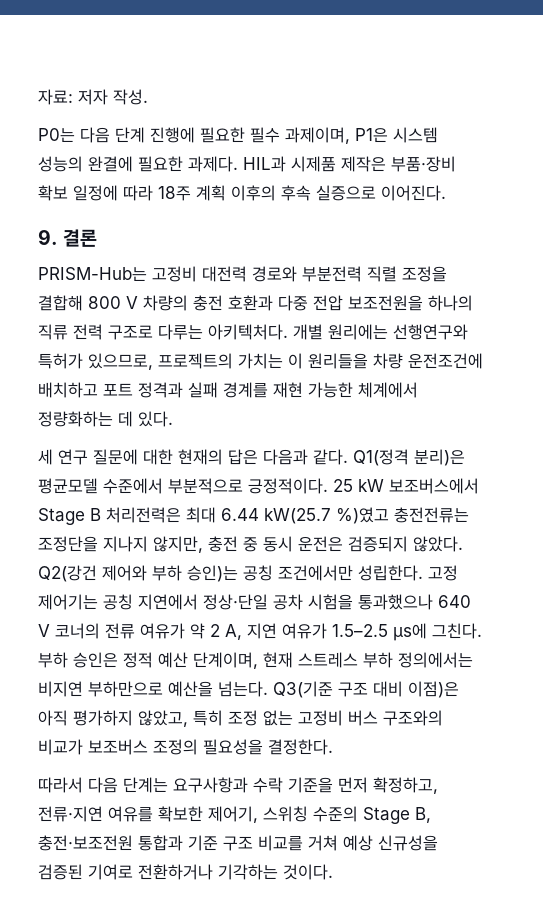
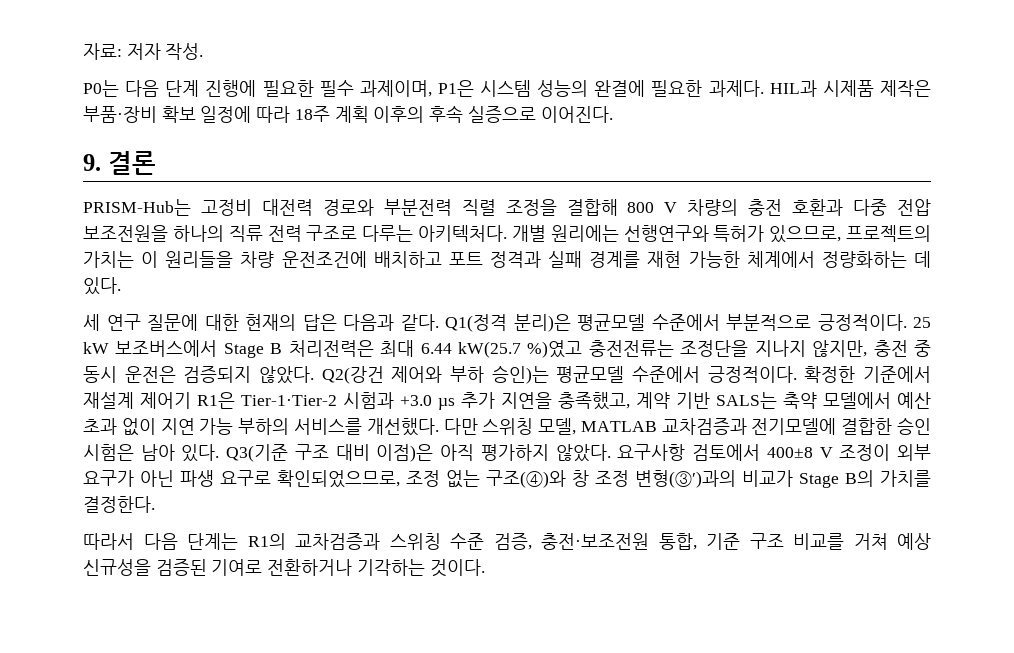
[243,565,458,581] [38,594,471,610] [38,623,482,641] [38,652,473,669] [38,681,268,697] 공칭 조건에서만 성립한다. 고정 제어기는 공칭 지연에서 정상·단일 공차 시험을 통과했으나 640 V 코너의 전류 여유가 약 2 A, 지연 여유가 1.5–2.5 µs에 그친다. 부하 승인은 정적 예산 단계이며, 현재 스트레스 부하 정의에서는 비지연 부하만으로 예산을 넘는다. -> [556,366,931,383] [83,392,931,410] [83,417,932,436] [83,444,220,462] 평균모델 수준에서 긍정적이다. 확정한 기준에서 재설계 제어기 R1은 Tier-1·Tier-2 시험과 +3.0 µs 추가 지연을 충족했고, 계약 기반 SALS는 축약 모델에서 예산 초과 없이 지연 가능 부하의 서비스를 개선했다. 다만 스위칭 모델, MATLAB 교차검증과 전기모델에 결합한 승인 시험은 남아 있다.
[138,710,443,727] [38,739,333,755] [38,777,438,794] [38,806,431,824] [38,835,183,851] 않았고, 특히 조정 없는 고정비 버스 구조와의 비교가 보조버스 조정의 필요성을 결정한다. // 따라서 다음 단계는 요구사항과 수락 기준을 먼저 확정하고, 전류·지연 여유를 확보한 제어기, 스위칭 수준의 Stage B, 충전·보조전원 통합과 -> [555,444,932,462] [83,470,931,488] [83,496,155,513] [83,533,697,550] 않았다. 요구사항 검토에서 400±8 V 조정이 외부 요구가 아닌 파생 요구로 확인되었으므로, 조정 없는 구조(④)와 창 조정 변형(③′)과의 비교가 Stage B의 가치를 결정한다. // 따라서 다음 단계는 R1의 교차검증과 스위칭 수준 검증, 충전·보조전원 통합,

